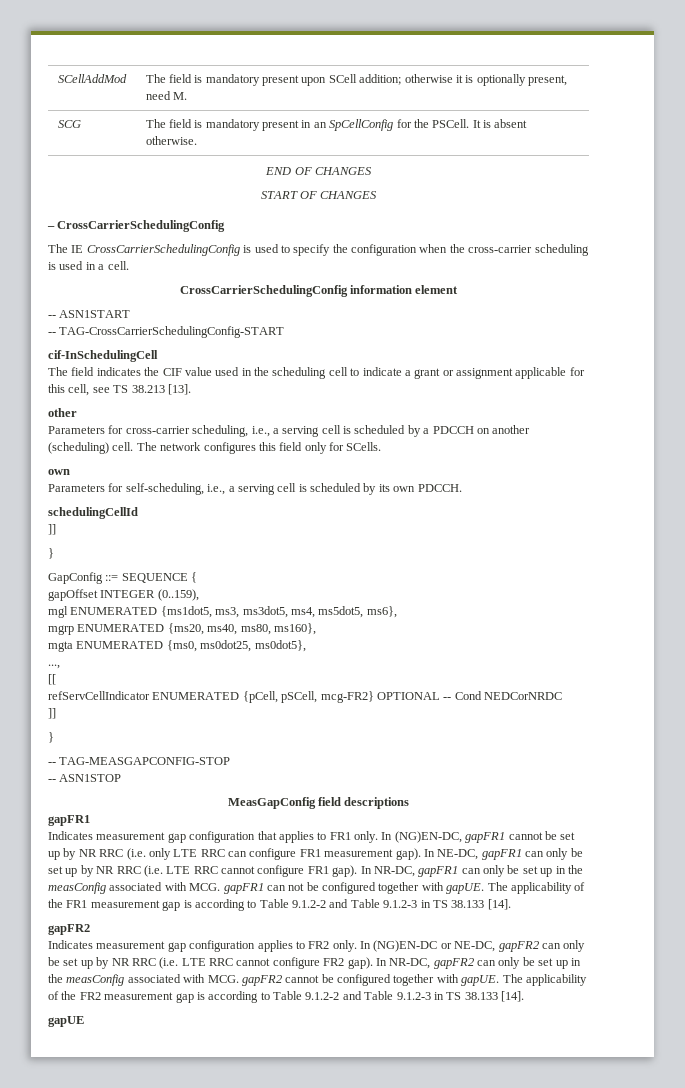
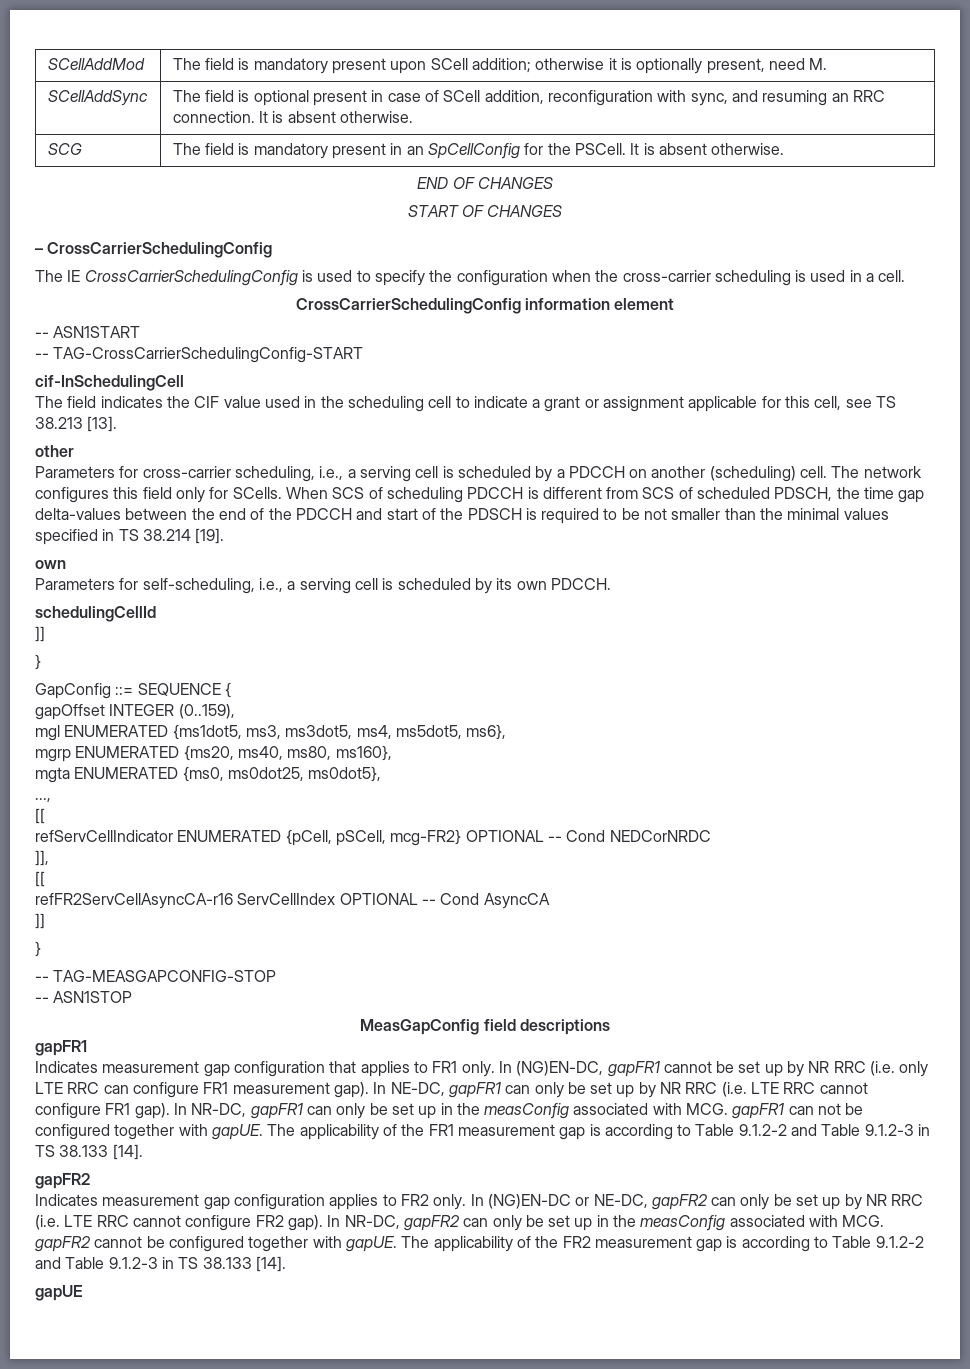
(187, 96) none -> [47,90,148,106] [172,90,885,106] [172,111,414,123] // SCellAddSync | The field is optional present in case of SCell addition, reconfiguration with sync, and resuming an RRC connection. It is absent otherwise.
(382, 446) none -> [285,487,925,503] [35,508,889,524] [35,528,225,545] When SCS of scheduling PDCCH is different from SCS of scheduled PDSCH, the time gap delta-values between the end of the PDCCH and start of the PDSCH is required to be not smaller than the minimal values specified in TS 38.214 [19].
(562, 696) none -> [35,850,49,866] [35,871,45,887] [35,893,550,909] // ]], // [[ // refFR2ServCellAsyncCA-r16 ServCellIndex OPTIONAL -- Cond AsyncCA

